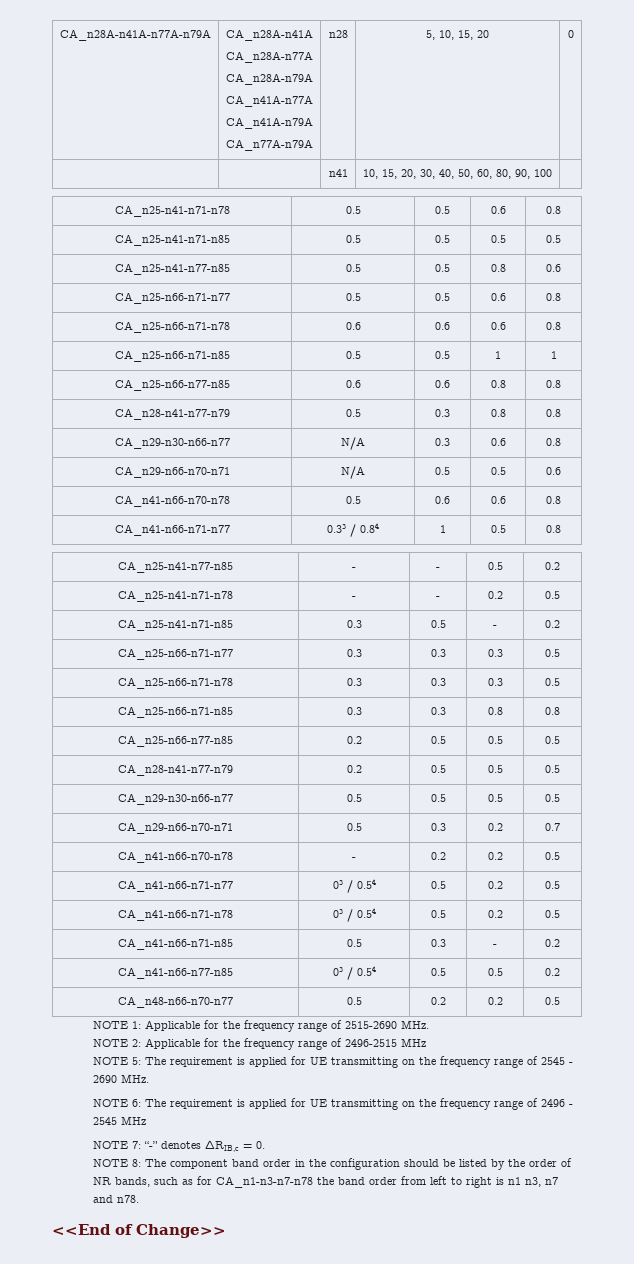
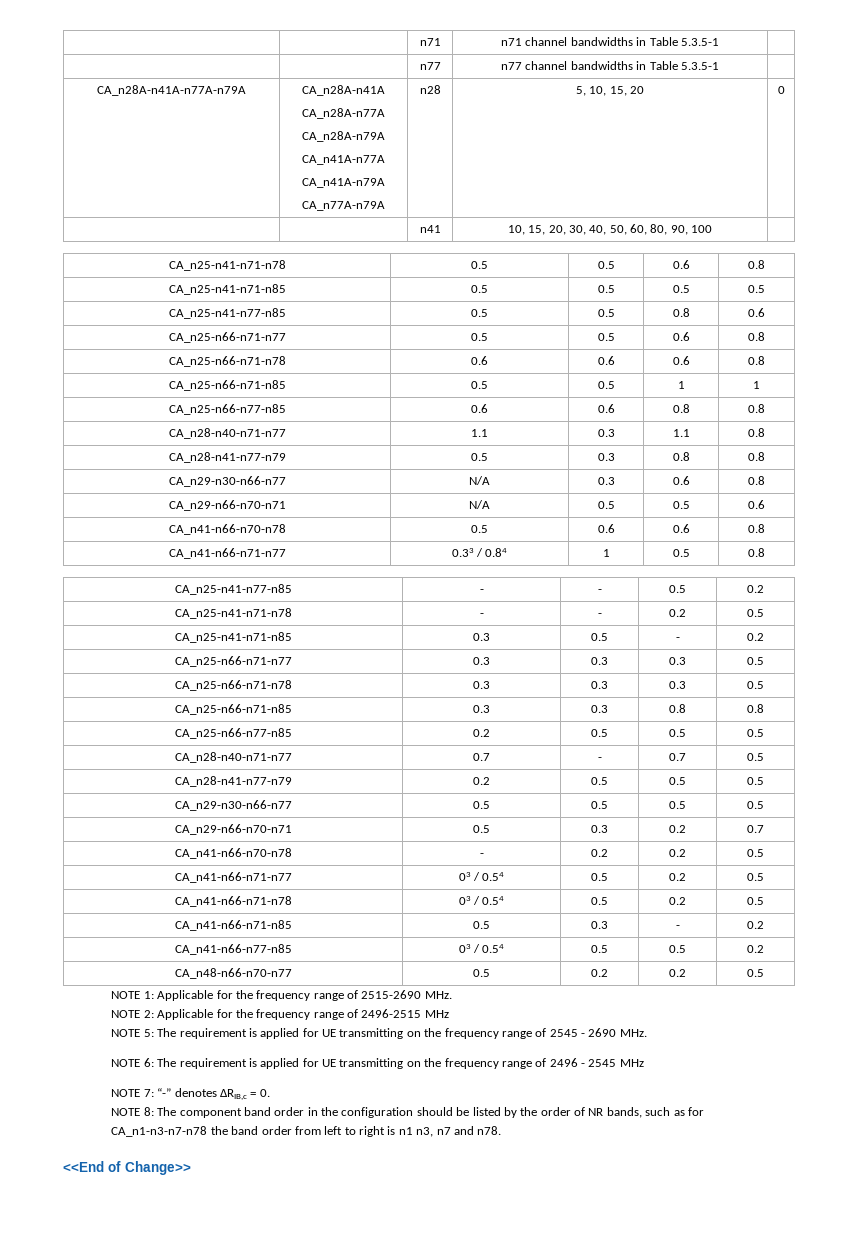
(60, 35) none -> [419,38,441,46] [501,37,719,46] [419,62,441,70] [501,61,719,70] | | n71 | n71 channel bandwidths in Table 5.3.5-1 | // | | n77 | n77 channel bandwidths in Table 5.3.5-1 | //
(561, 384) none -> [168,428,286,439] [471,429,488,437] [597,429,615,437] [672,429,690,437] [748,428,765,437] // CA_n28-n40-n71-n77 | 1.1 | 0.3 | 1.1 | 0.8
(560, 740) none -> [174,752,292,763] [473,753,490,761] [597,757,602,761] [669,753,686,761] [747,753,764,761] // CA_n28-n40-n71-n77 | 0.7 | - | 0.7 | 0.5

